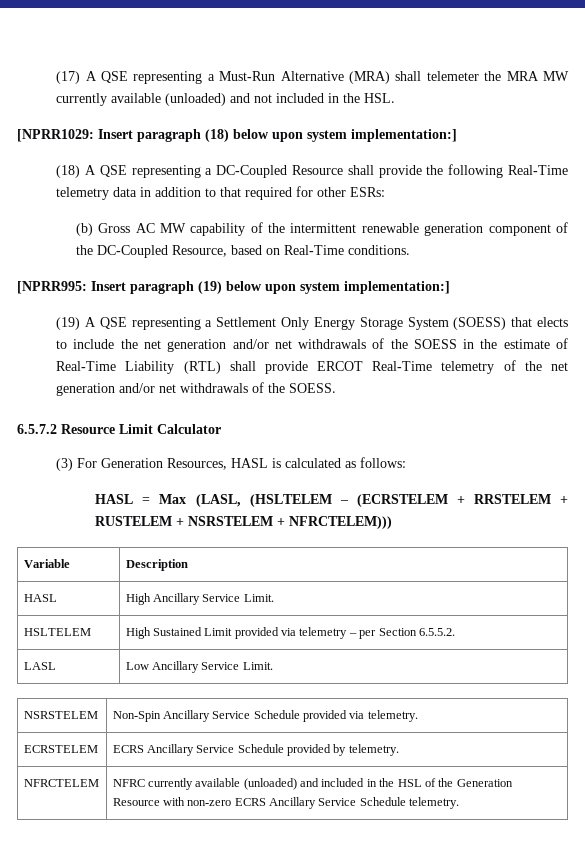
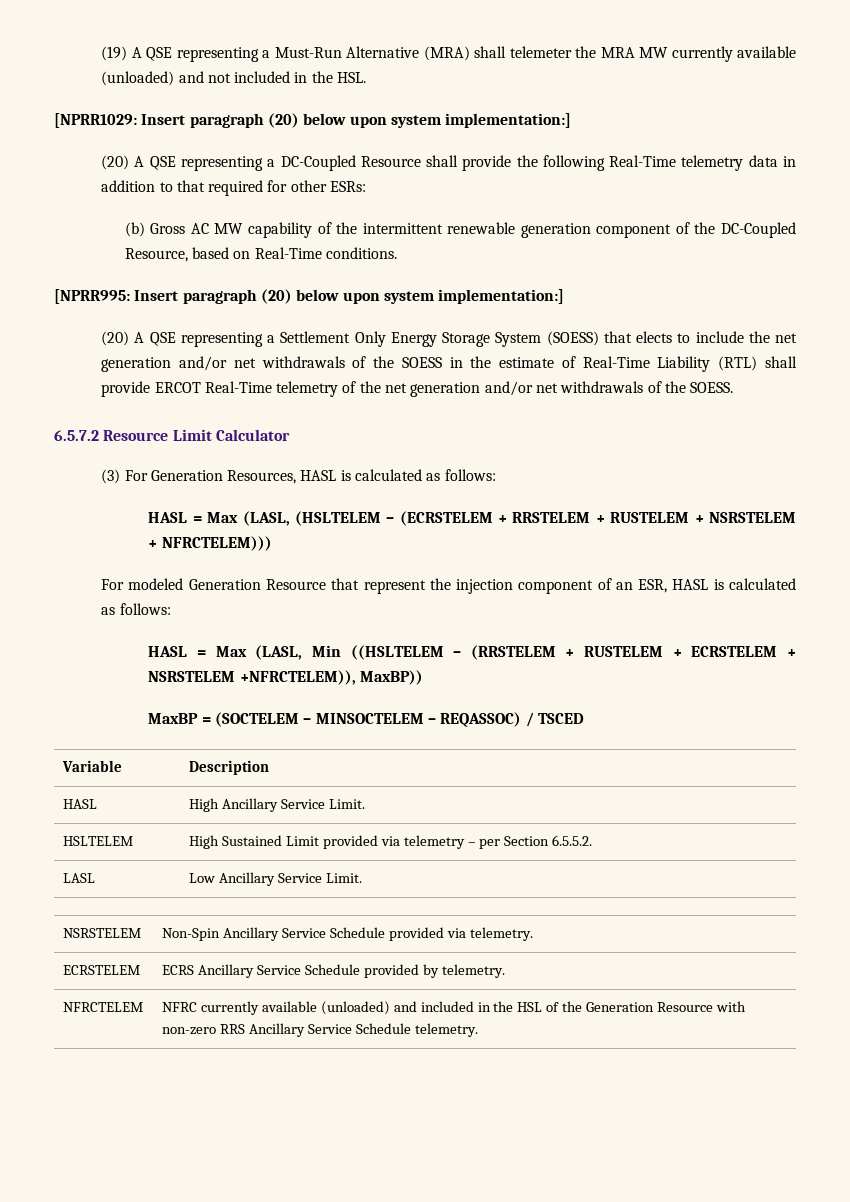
[56,71,81,84] (17) -> [101,46,128,61] (19)
[205,129,457,142] [56,165,81,178] (18) below upon system implementation:] // (18) -> [267,113,572,128] [101,155,130,170] (20) below upon system implementation:] // (20)
[198,281,450,294] [56,317,81,330] (19) below upon system implementation:] // (19) -> [260,289,565,304] [101,331,130,346] (20) below upon system implementation:] // (20)
(393, 522) none -> [101,578,796,594] [101,603,171,615] [148,645,796,660] [148,670,424,685] [148,712,584,727] // For modeled Generation Resource that represent the injection component of an ESR, HASL is calculated as follows: // HASL = Max (LASL, Min ((HSLTELEM – (RRSTELEM + RUSTELEM + ECRSTELEM + NSRSTELEM +NFRCTELEM)), MaxBP)) // MaxBP = (SOCTELEM – MINSOCTELEM – REQASSOC) / TSCED
[234,798,266,806] ECRS -> [219,1024,245,1034] RRS

